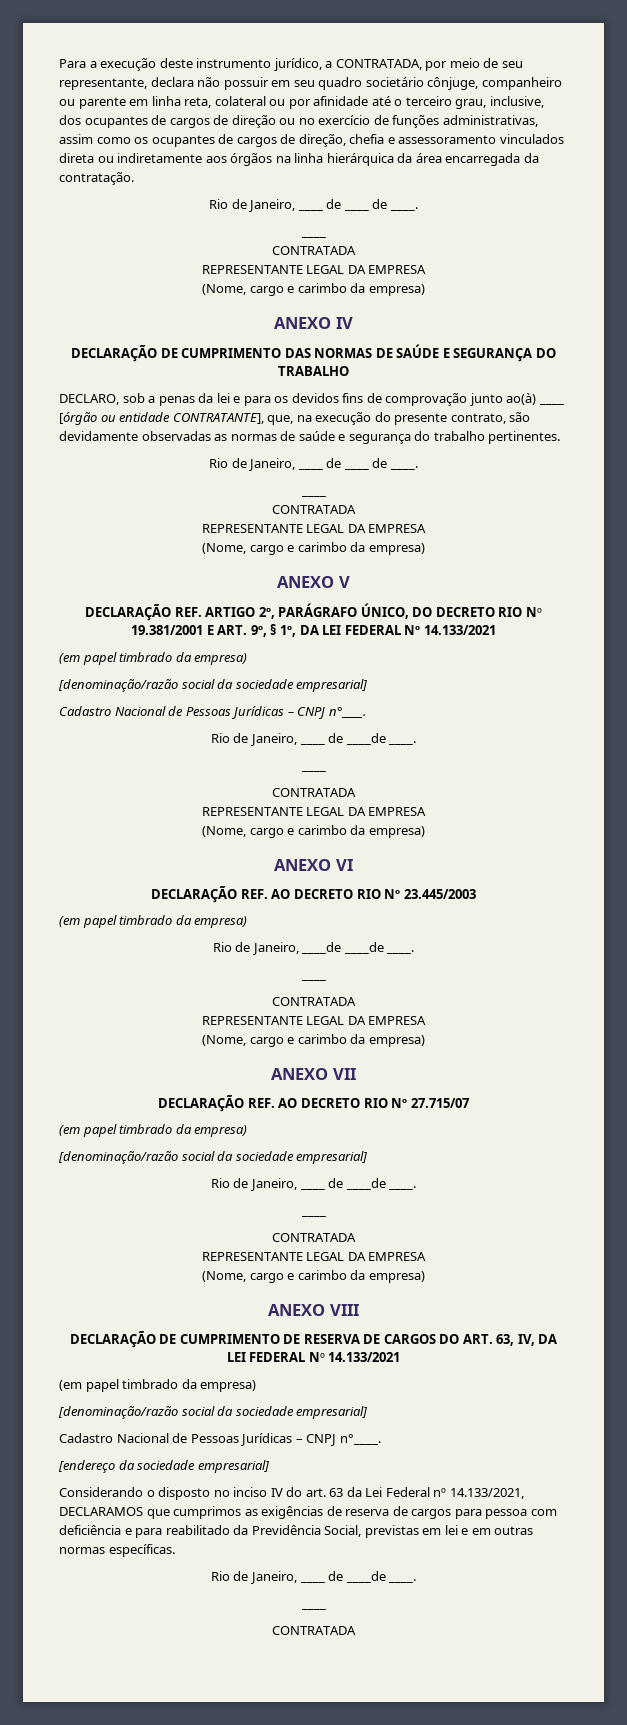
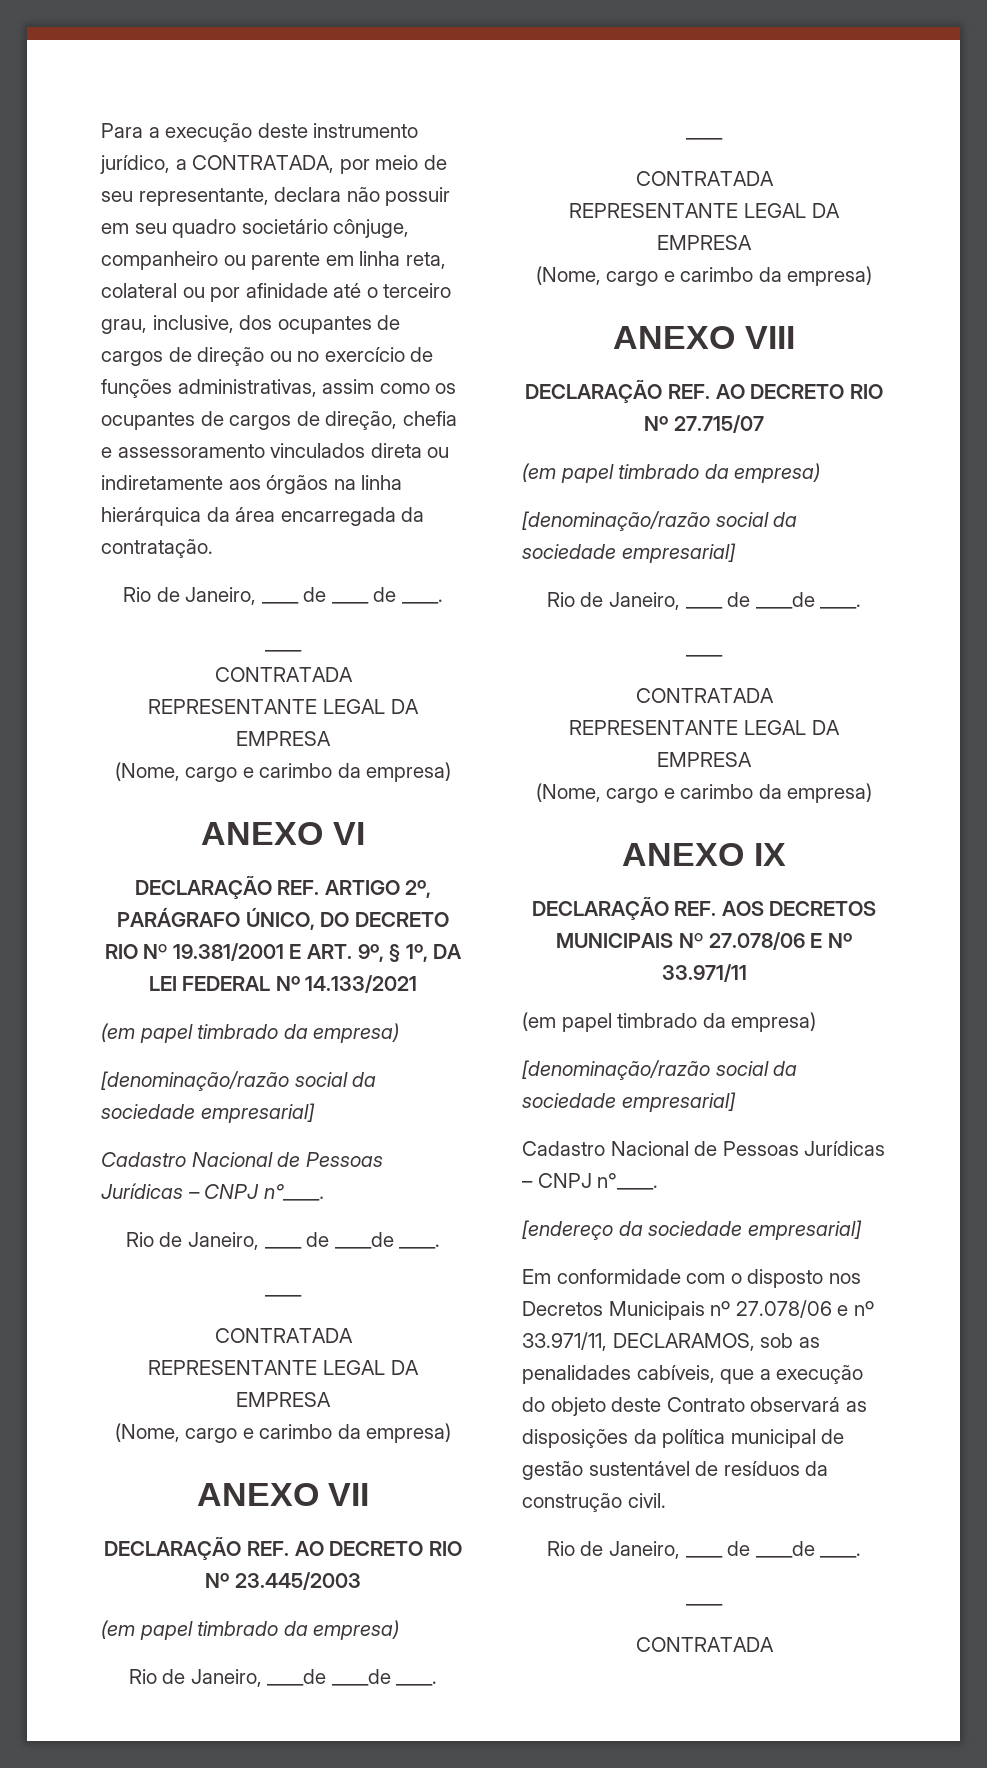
[335,317,353,329] [71,344,556,362] [278,366,349,376] [59,393,564,406] [59,412,531,425] [59,431,561,444] [209,458,323,471] [326,458,342,468] [343,468,369,470] [372,458,418,470] [300,495,326,497] [272,505,356,514] [201,524,427,533] [202,542,425,555] [277,576,350,588] IV // DECLARAÇÃO DE CUMPRIMENTO DAS NORMAS DE SAÚDE E SEGURANÇA DO TRABALHO // DECLARO, sob a penas da lei e para os devidos fins de comprovação junto ao(à) ____ [órgão ou entidade CONTRATANTE], que, na execução do presente contrato, são devidamente observadas as normas de saúde e segurança do trabalho pertinentes. // Rio de Janeiro, ____ de ____ de ____. // ____ // CONTRATADA // REPRESENTANTE LEGAL DA EMPRESA // (Nome, cargo e carimbo da empresa) // ANEXO V -> [332,822,365,845] VI
[335,859,353,871] VI -> [328,1483,370,1506] VII
[332,1068,356,1080] VII -> [744,326,795,349] VIII
[329,1304,359,1316] [69,1331,558,1348] [226,1352,401,1362] VIII // DECLARAÇÃO DE CUMPRIMENTO DE RESERVA DE CARGOS DO ART. 63, IV, DA LEI FEDERAL Nº 14.133/2021 -> [753,843,786,866] [531,896,877,920] [556,932,852,950] [661,964,747,982] IX // DECLARAÇÃO REF. AOS DECRETOS MUNICIPAIS Nº 27.078/06 E Nº 33.971/11
[59,1487,524,1500] [59,1506,557,1519] [59,1525,534,1538] [59,1544,175,1557] Considerando o disposto no inciso IV do art. 63 da Lei Federal nº 14.133/2021, DECLARAMOS que cumprimos as exigências de reserva de cargos para pessoa com deficiência e para reabilitado da Previdência Social, previstas em lei e em outras normas específicas. -> [522,1269,861,1288] [522,1300,874,1320] [522,1332,820,1351] [522,1365,864,1384] [522,1397,867,1416] [522,1429,845,1448] [522,1461,829,1480] [522,1493,666,1512] Em conformidade com o disposto nos Decretos Municipais nº 27.078/06 e nº 33.971/11, DECLARAMOS, sob as penalidades cabíveis, que a execução do objeto deste Contrato observará as disposições da política municipal de gestão sustentável de resíduos da construção civil.

